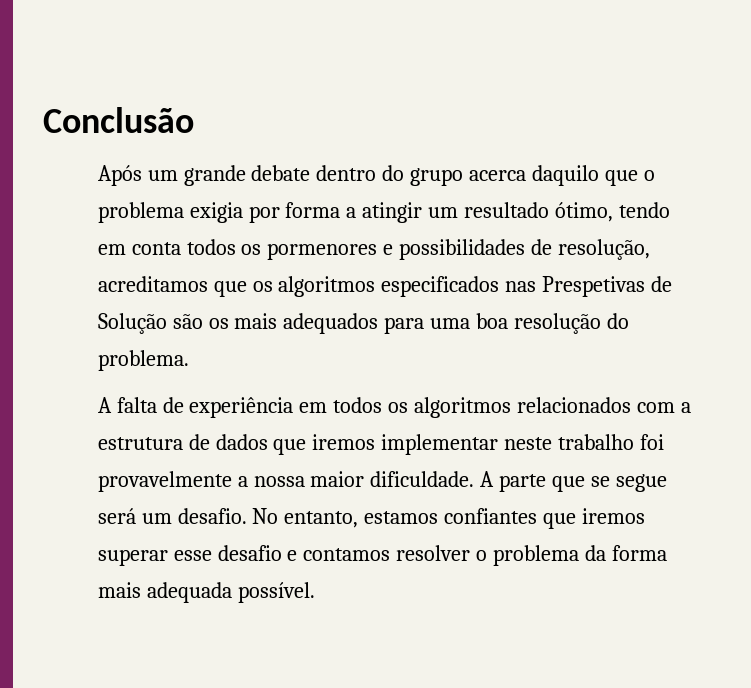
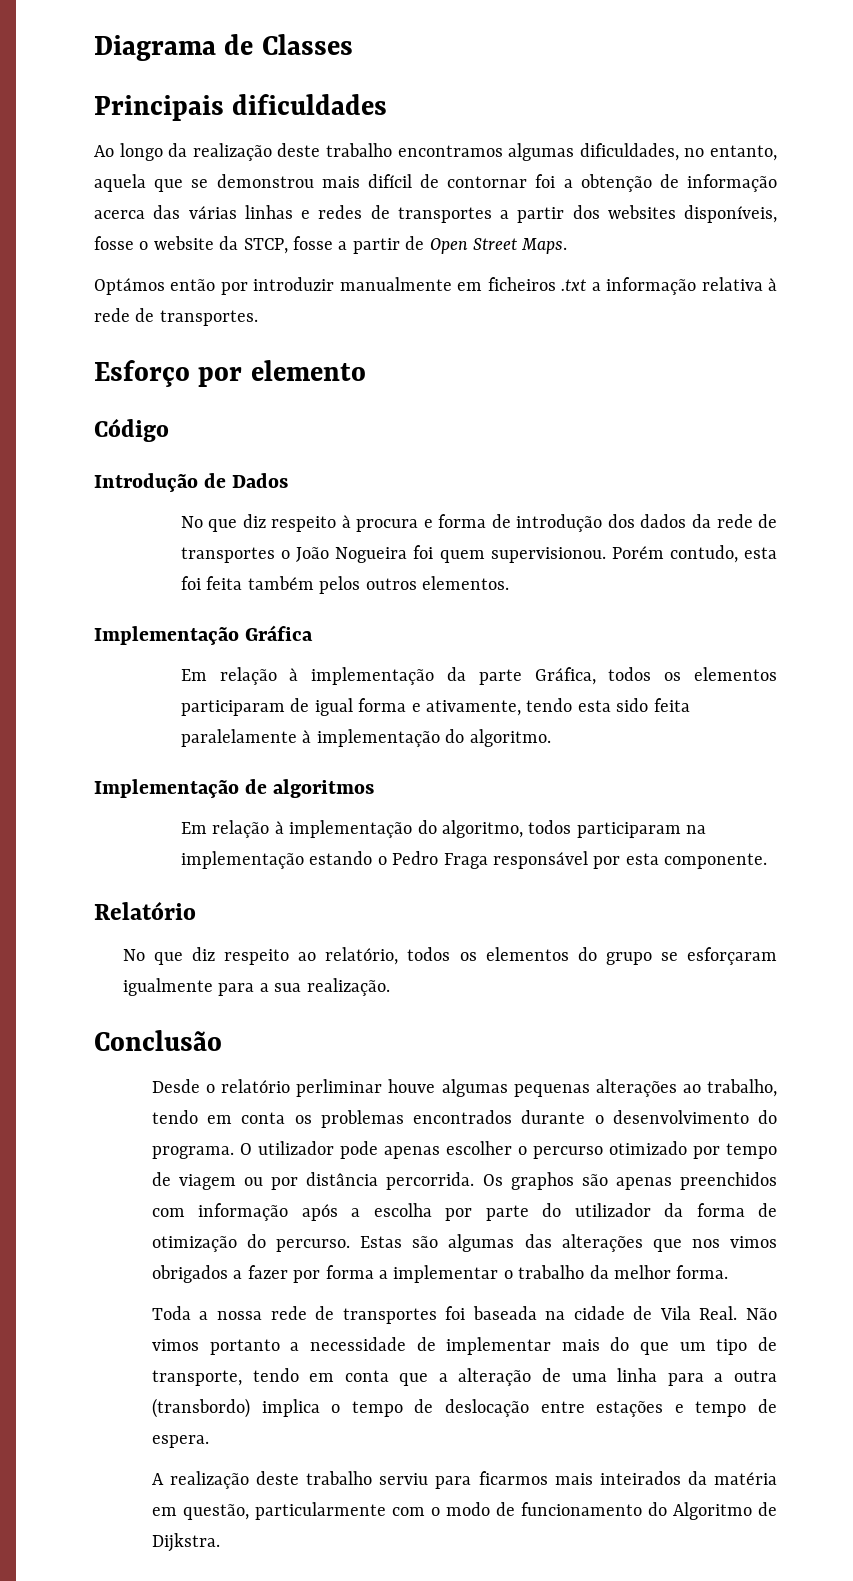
[43,107,194,133] [97,165,656,186] [97,202,671,223] [97,239,651,260] [97,276,673,297] [97,313,630,334] [97,350,189,371] [97,397,692,418] [97,434,665,455] [97,471,668,492] [97,508,646,529] [97,545,668,566] [97,582,315,603] Conclusão // Após um grande debate dentro do grupo acerca daquilo que o problema exigia por forma a atingir um resultado ótimo, tendo em conta todos os pormenores e possibilidades de resolução, acreditamos que os algoritmos especificados nas Prespetivas de Solução são os mais adequados para uma boa resolução do problema. // A falta de experiência em todos os algoritmos relacionados com a estrutura de dados que iremos implementar neste trabalho foi provavelmente a nossa maior dificuldade. A parte que se segue será um desafio. No entanto, estamos confiantes que iremos superar esse desafio e contamos resolver o problema da forma mais adequada possível. -> [94,34,353,61] [94,94,388,121] [94,143,778,161] [94,174,777,192] [94,205,777,223] [94,236,568,254] [94,277,778,295] [94,308,258,326] [94,360,366,387] [94,418,169,442] [94,473,289,492] [180,514,778,532] [180,545,777,563] [180,576,509,594] [94,625,314,645] [180,667,777,685] [180,698,690,716] [180,729,551,747] [94,779,375,798] [180,820,707,838] [180,851,768,869] [94,901,196,920] [122,947,777,965] [122,978,390,996] [94,1030,222,1051] [151,1079,777,1097] [151,1110,778,1128] [151,1141,777,1159] [151,1172,777,1190] [151,1203,777,1221] [151,1234,778,1252] [151,1265,729,1283] [151,1306,778,1324] [151,1337,778,1355] [151,1368,778,1386] [151,1398,778,1418] [151,1435,209,1448] [151,1471,777,1489] [151,1502,777,1520] [151,1533,220,1552] Diagrama de Classes // Principais dificuldades // Ao longo da realização deste trabalho encontramos algumas dificuldades, no entanto, aquela que se demonstrou mais difícil de contornar foi a obtenção de informação acerca das várias linhas e redes de transportes a partir dos websites disponíveis, fosse o website da STCP, fosse a partir de Open Street Maps. // Optámos então por introduzir manualmente em ficheiros .txt a informação relativa à rede de transportes. // Esforço por elemento // Código // Introdução de Dados // No que diz respeito à procura e forma de introdução dos dados da rede de transportes o João Nogueira foi quem supervisionou. Porém contudo, esta foi feita também pelos outros elementos. // Implementação Gráfica // Em relação à implementação da parte Gráfica, todos os elementos participaram de igual forma e ativamente, tendo esta sido feita paralelamente à implementação do algoritmo. // Implementação de algoritmos // Em relação à implementação do algoritmo, todos participaram na implementação estando o Pedro Fraga responsável por esta componente. // Relatório // No que diz respeito ao relatório, todos os elementos do grupo se esforçaram igualmente para a sua realização. // Conclusão // Desde o relatório perliminar houve algumas pequenas alterações ao trabalho, tendo em conta os problemas encontrados durante o desenvolvimento do programa. O utilizador pode apenas escolher o percurso otimizado por tempo de viagem ou por distância percorrida. Os graphos são apenas preenchidos com informação após a escolha por parte do utilizador da forma de otimização do percurso. Estas são algumas das alterações que nos vimos obrigados a fazer por forma a implementar o trabalho da melhor forma. // Toda a nossa rede de transportes foi baseada na cidade de Vila Real. Não vimos portanto a necessidade de implementar mais do que um tipo de transporte, tendo em conta que a alteração de uma linha para a outra (transbordo) implica o tempo de deslocação entre estações e tempo de espera. // A realização deste trabalho serviu para ficarmos mais inteirados da matéria em questão, particularmente com o modo de funcionamento do Algoritmo de Dijkstra.

